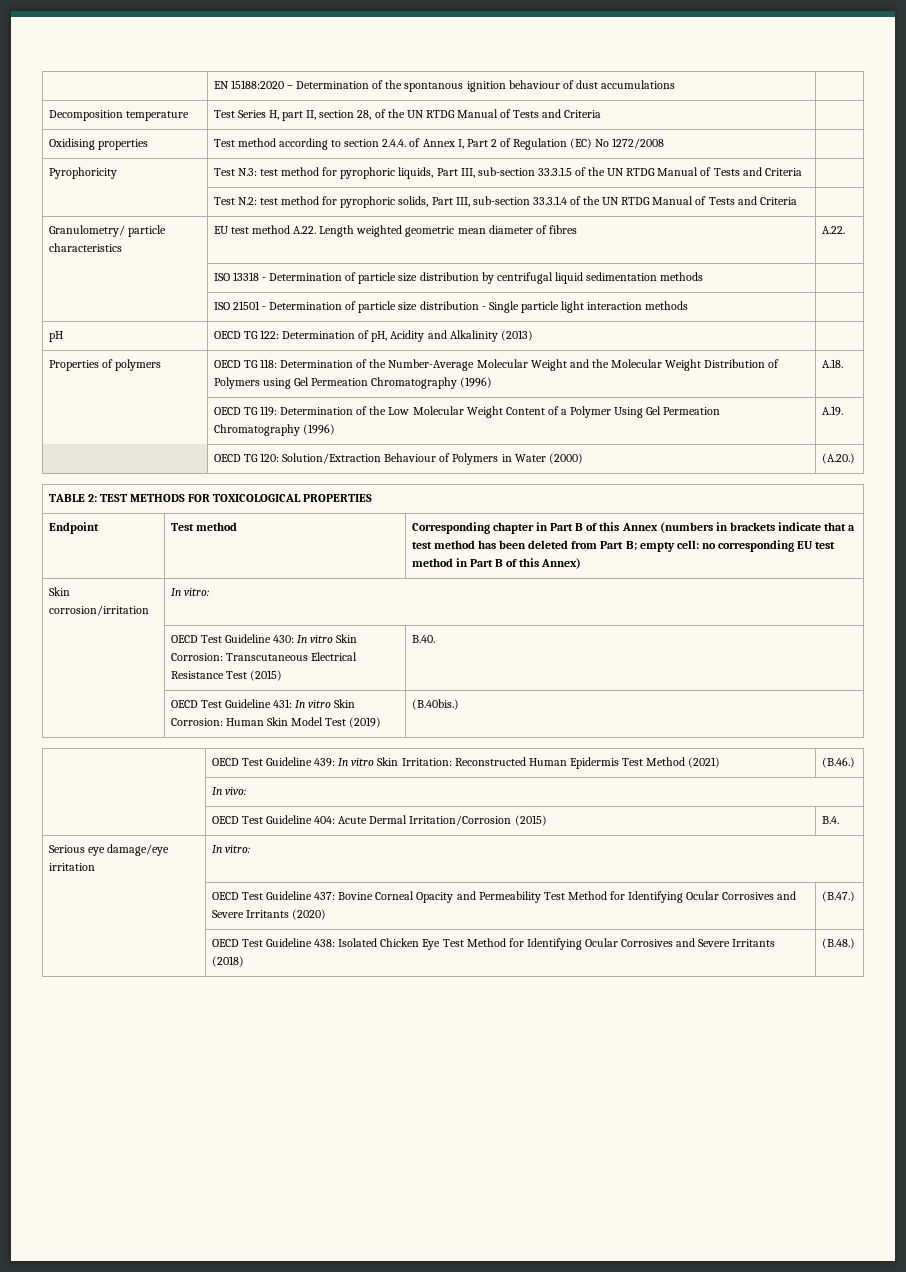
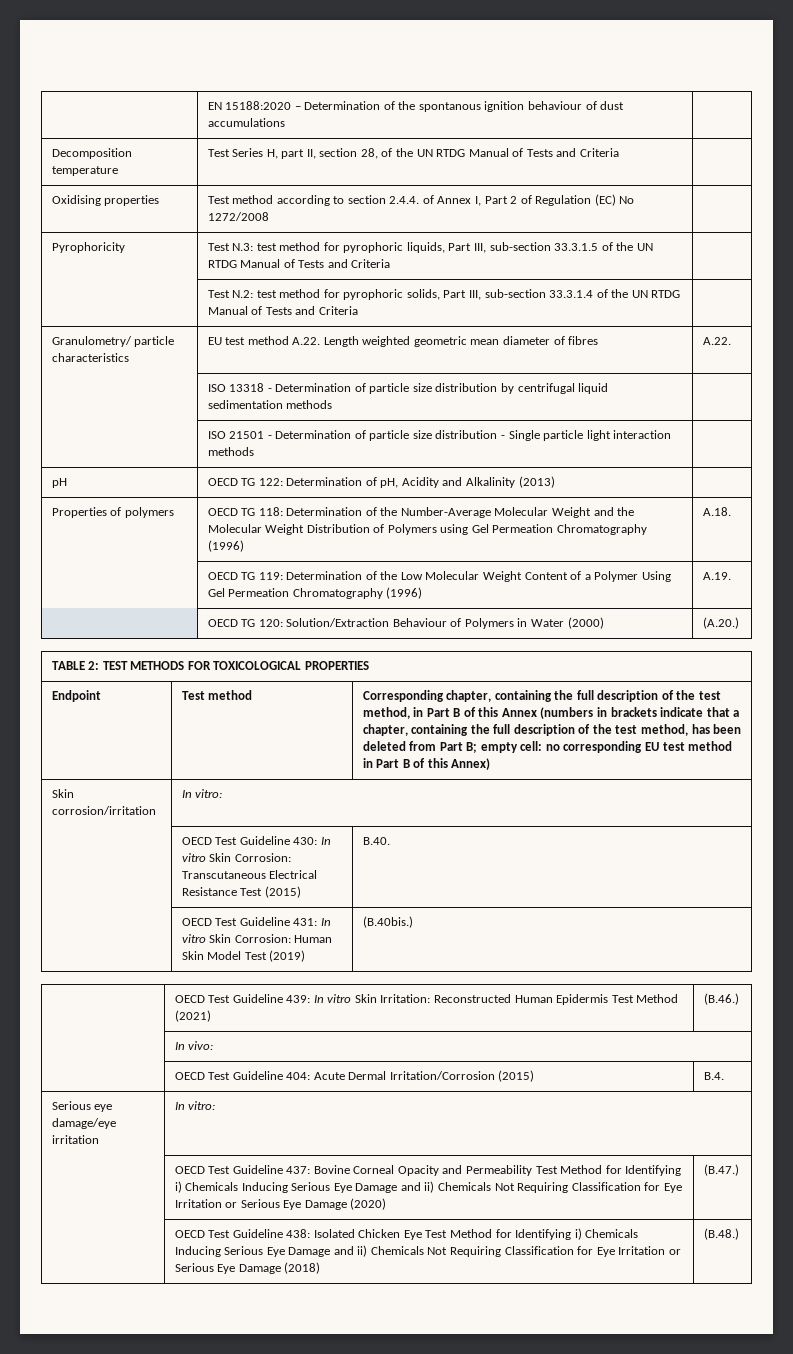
[492,522,534,534] chapter -> [446,690,722,702] [362,707,410,719] chapter, containing the full description of the test method,
[411,540,475,549] test method -> [362,724,689,736] chapter, containing the full description of the test method,
[686,891,797,900] [211,910,289,918] Ocular Corrosives and Severe Irritants -> [174,1181,682,1193] [174,1199,347,1210] i) Chemicals Inducing Serious Eye Damage and ii) Chemicals Not Requiring Classification for Eye Irritation or Serious Eye Damage
[584,938,776,947] Ocular Corrosives and Severe Irritants -> [574,1228,639,1240] [174,1245,681,1257] [174,1263,281,1274] i) Chemicals Inducing Serious Eye Damage and ii) Chemicals Not Requiring Classification for Eye Irritation or Serious Eye Damage

